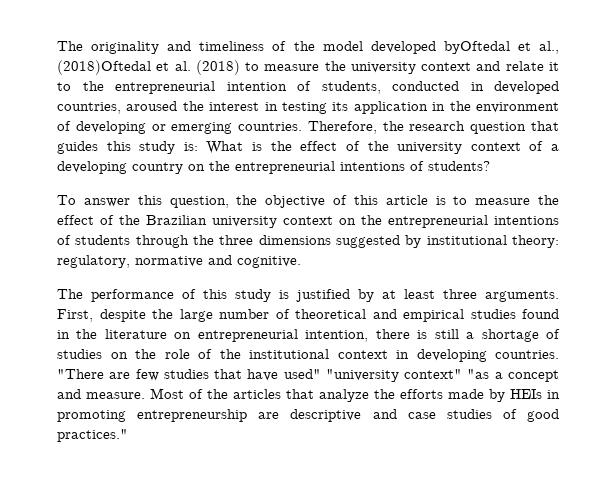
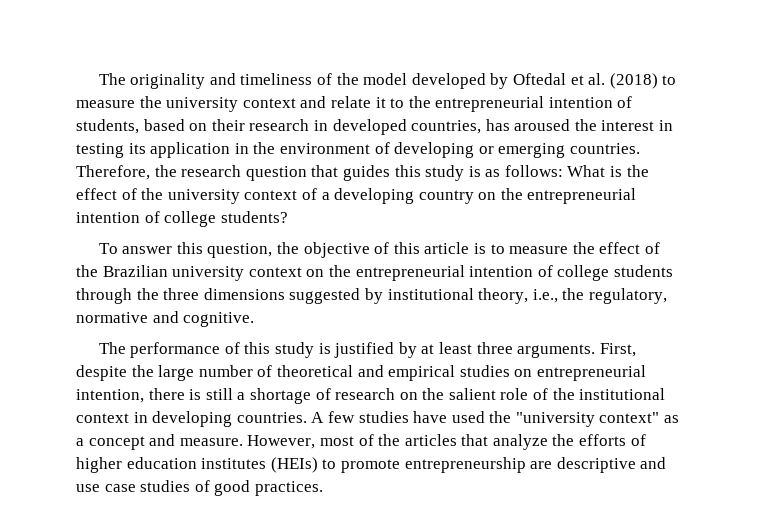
[443,41,560,54] [57,60,151,75] byOftedal et al., (2018)Oftedal -> [490,73,566,89] by Oftedal
[392,81,459,91] conducted -> [143,119,310,131] based on their research
(121, 108) none -> [485,119,510,131] has
[183,142,198,151] is: -> [468,165,563,177] is as follows:
[340,161,424,171] intentions of -> [76,211,217,227] intention of college
[494,216,559,225] [57,235,71,245] intentions of -> [469,265,610,281] intention of college
[511,235,559,248] theory: -> [478,288,585,304] theory, i.e., the
[522,309,559,319] [57,329,167,339] found in the literature -> (510, 371) none
[57,349,156,359] studies on the -> [335,388,496,400] research on the salient
[57,369,321,381] "There are few studies that have used" -> [311,411,512,423] A few studies have used the
[467,369,490,379] "as -> [664,415,680,423] as
[150,388,184,399] Most -> [247,435,354,449] However, most
[448,389,560,402] [57,410,126,422] made by HEIs in promoting -> [630,434,646,446] [76,457,400,473] of higher education institutes (HEIs) to promote
(397, 414) none -> [76,484,100,492] use
[57,429,128,442] practices." -> [254,481,323,496] practices.

